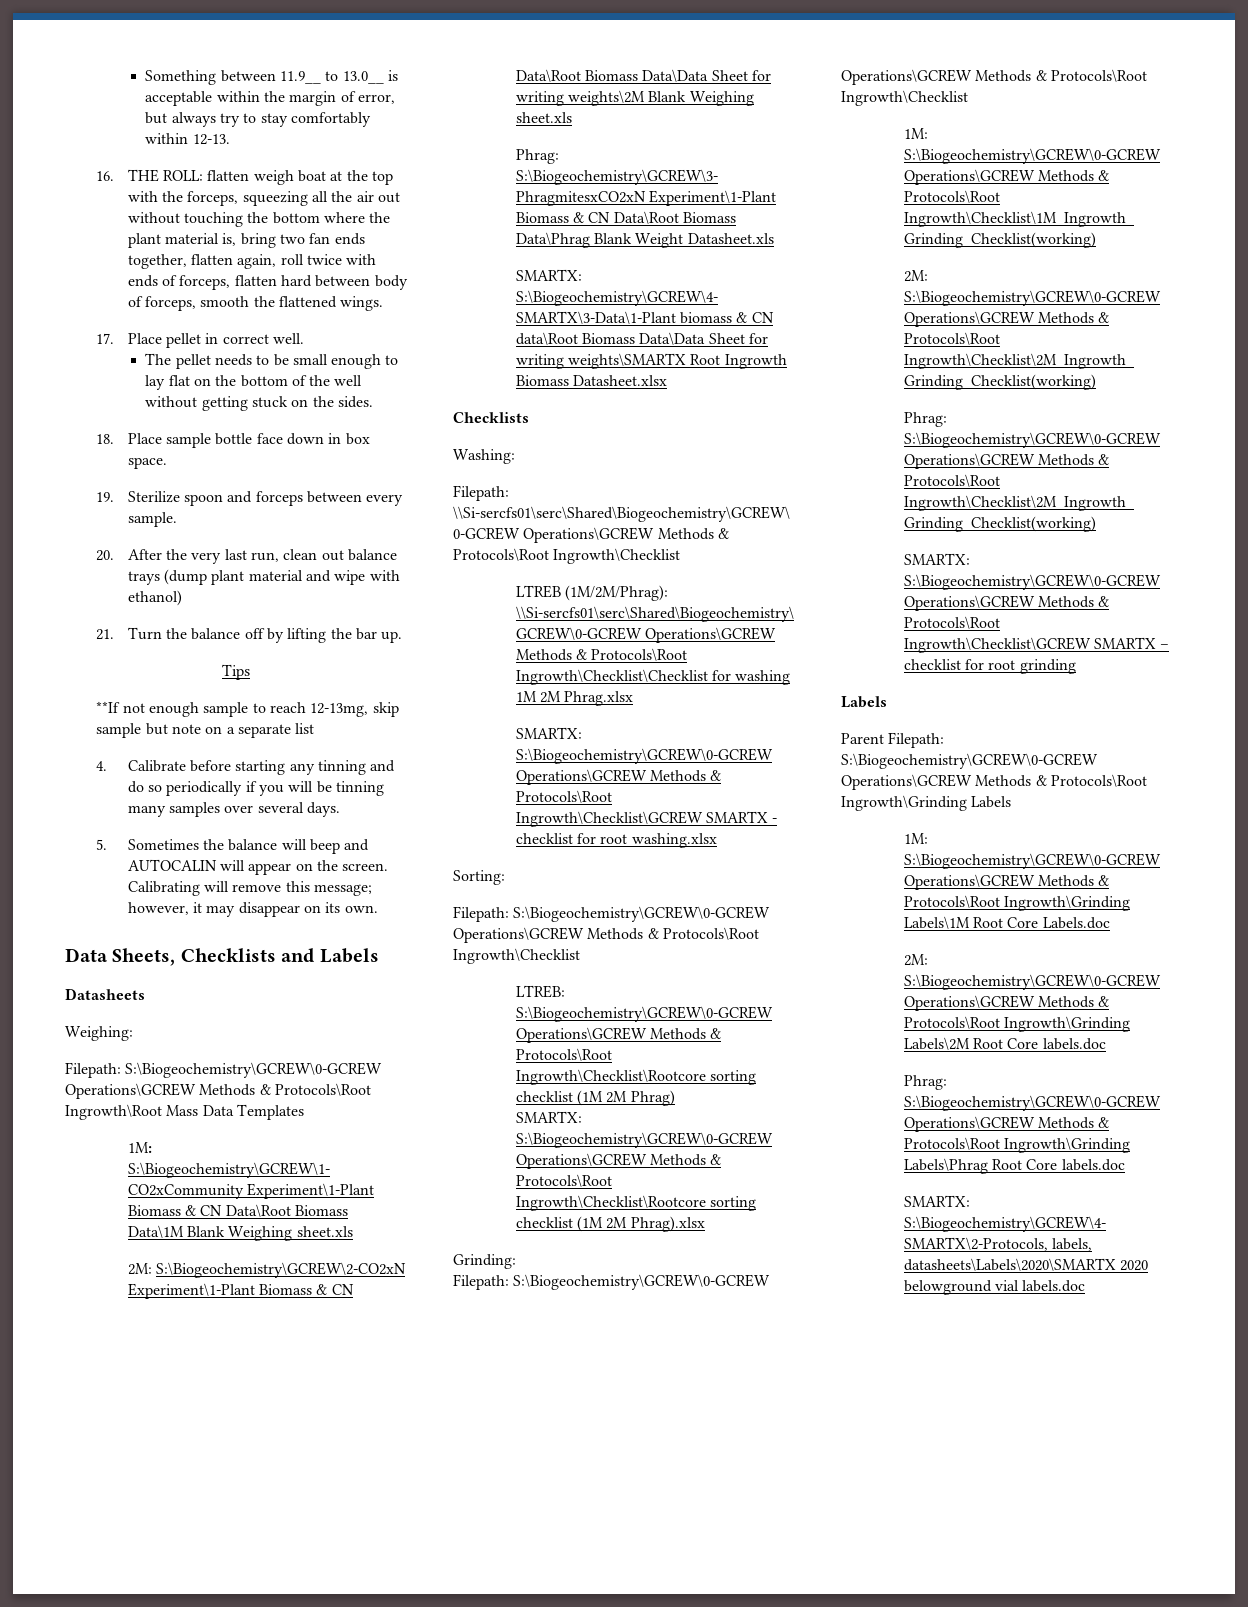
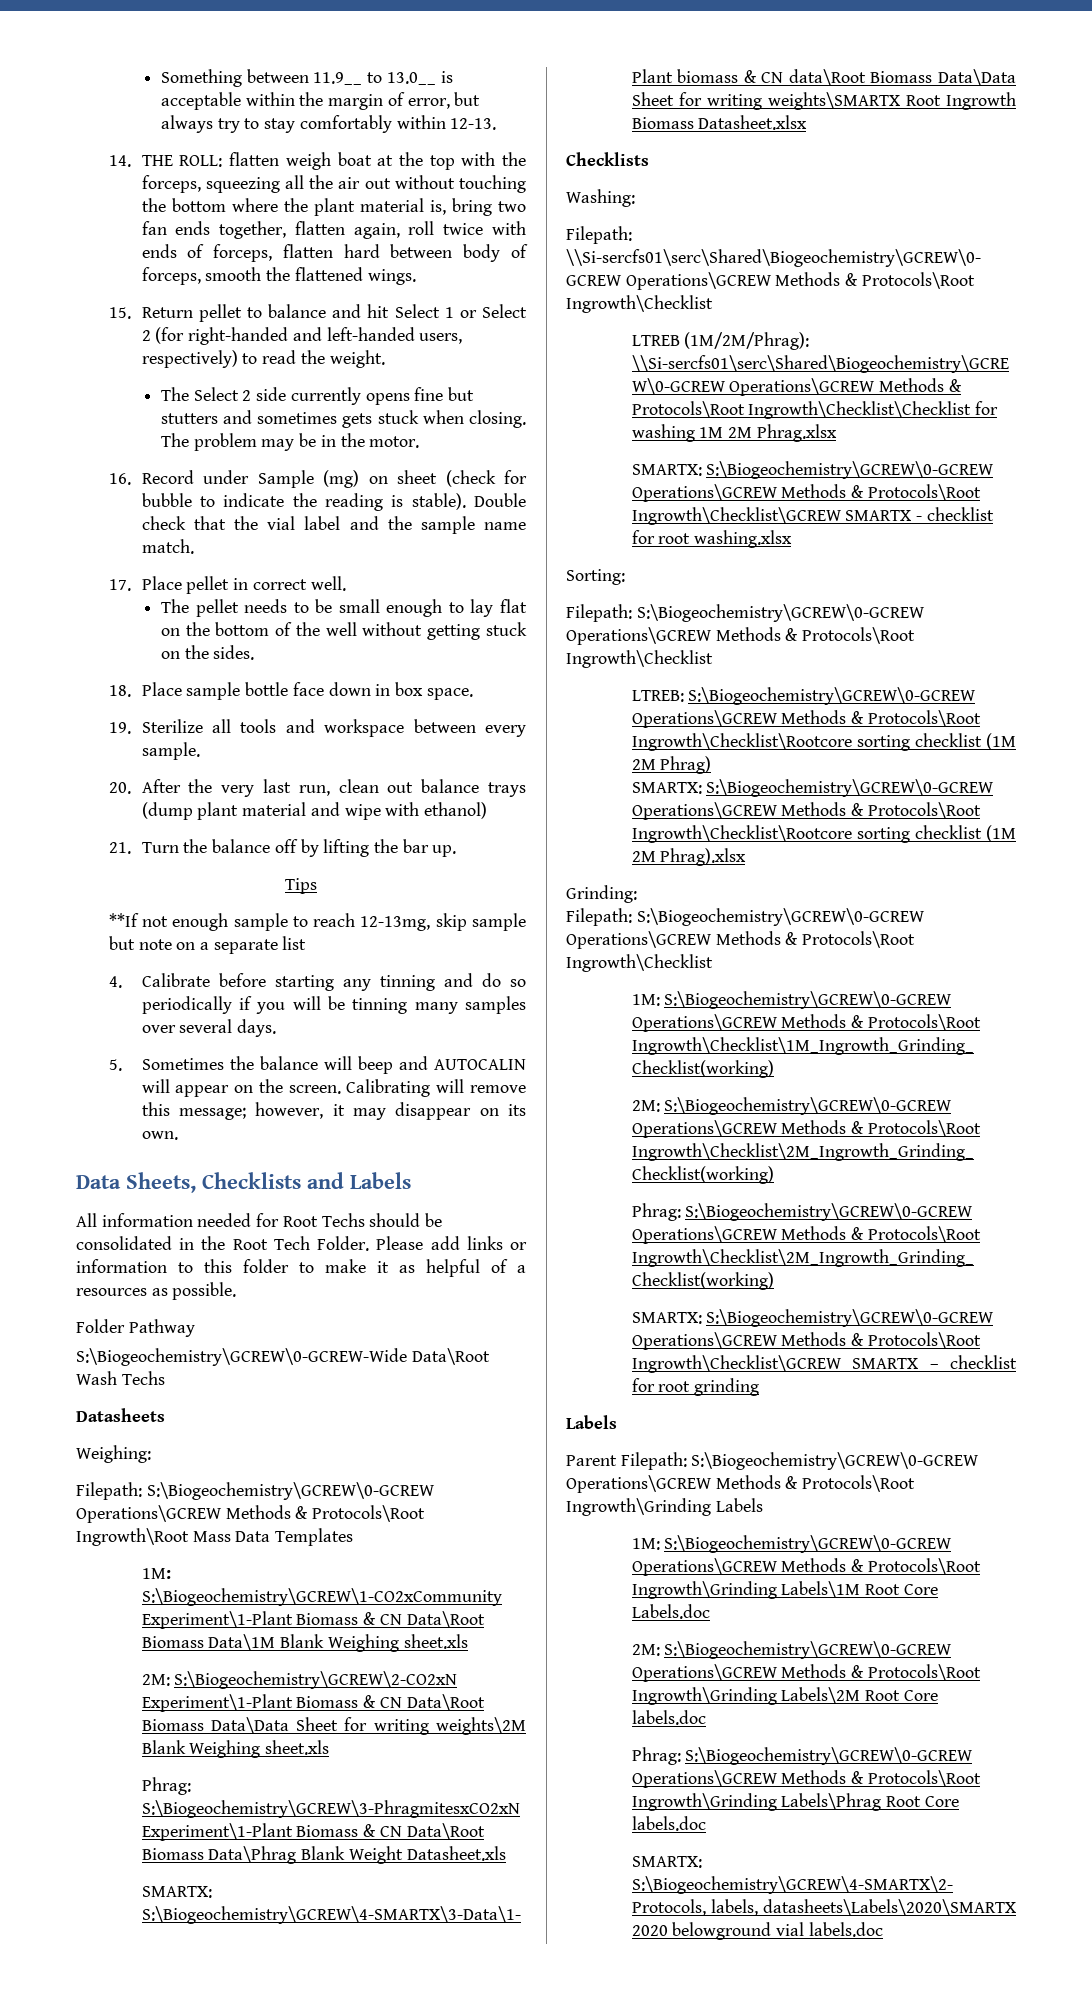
[96,171,115,181] 16. -> [108,155,131,167] 14.
(384, 303) none -> [108,304,527,322] [141,327,463,345] [141,350,385,368] [160,387,475,405] [160,410,526,428] [160,433,420,451] [108,470,527,488] [141,493,526,511] [141,516,526,534] [141,539,194,554] // 15. Return pellet to balance and hit Select 1 or Select 2 (for right-handed and left-handed users, respectively) to read the weight. // The Select 2 side currently opens fine but stutters and sometimes gets stuck when closing. The problem may be in the motor. // 16. Record under Sample (mg) on sheet (check for bubble to indicate the reading is stable). Double check that the vial label and the sample name match.
[183,491,303,506] spoon and forceps -> [212,719,405,737] all tools and workspace
(379, 955) none -> [76,1213,443,1227] [76,1236,527,1251] [76,1259,526,1277] [76,1282,237,1300] [76,1319,195,1337] [76,1348,490,1366] [76,1371,165,1385] // All information needed for Root Techs should be consolidated in the Root Tech Folder. Please add links or information to this folder to make it as helpful of a resources as possible. // Folder Pathway // S:\Biogeochemistry\GCREW\0-GCREW-Wide Data\Root Wash Techs

